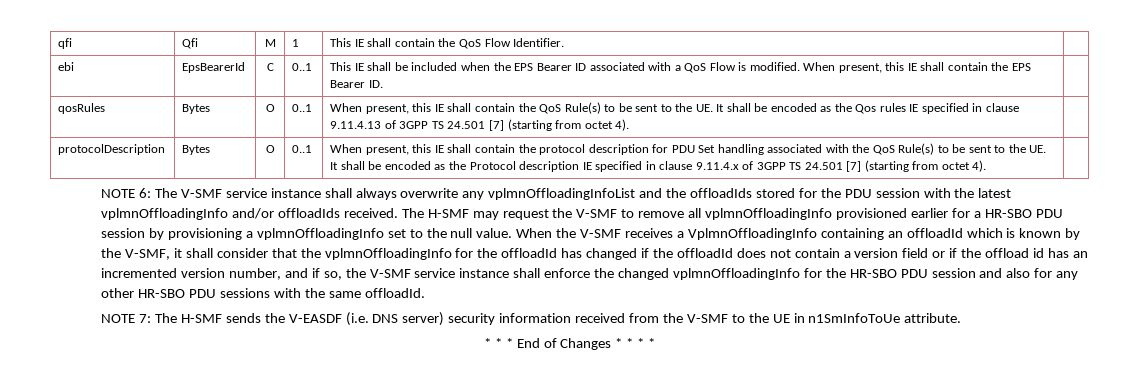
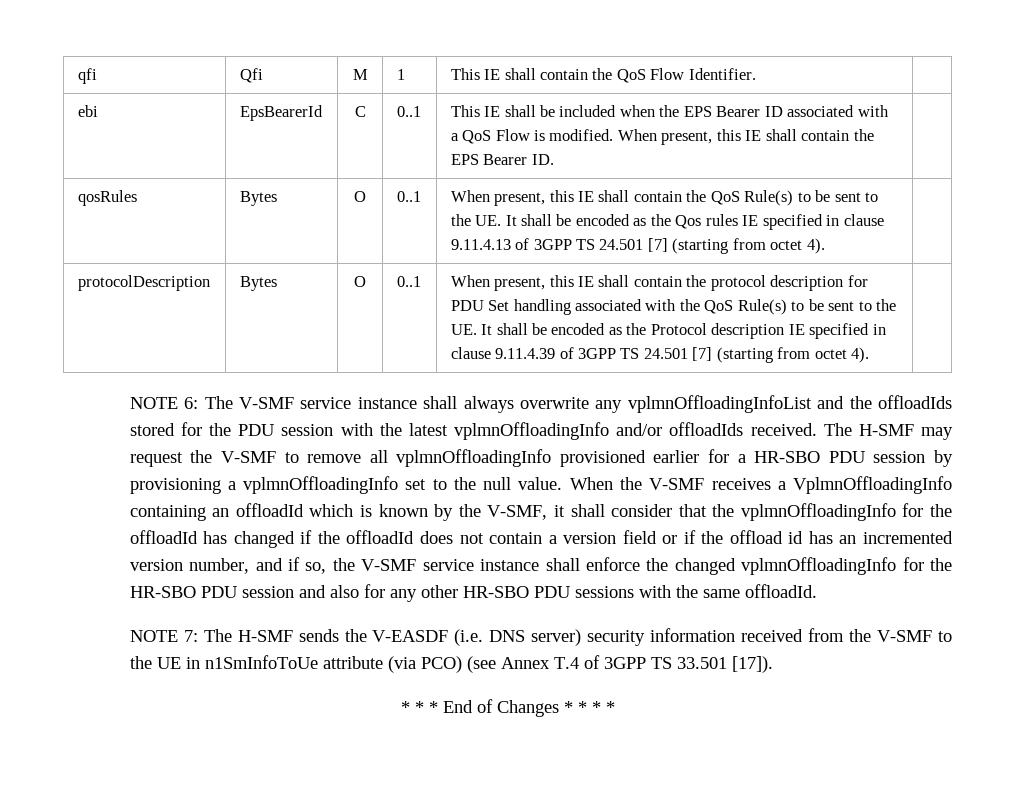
[695,162,739,170] 9.11.4.x -> [495,348,556,359] 9.11.4.39
[904,313,962,323] attribute. -> [322,655,773,673] attribute (via PCO) (see Annex T.4 of 3GPP TS 33.501 [17]).

